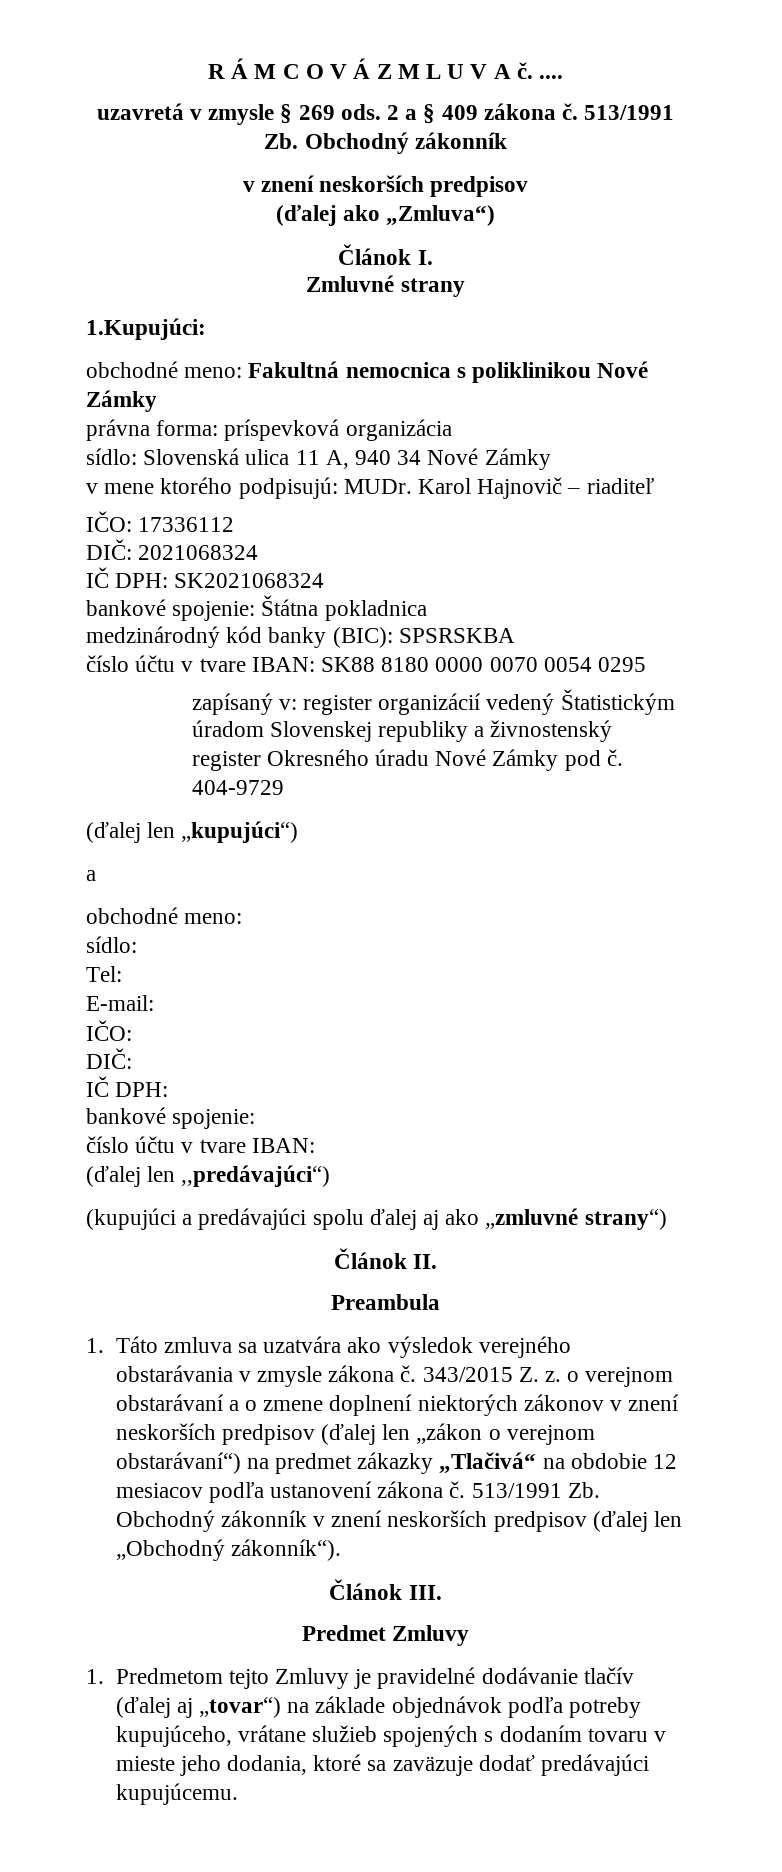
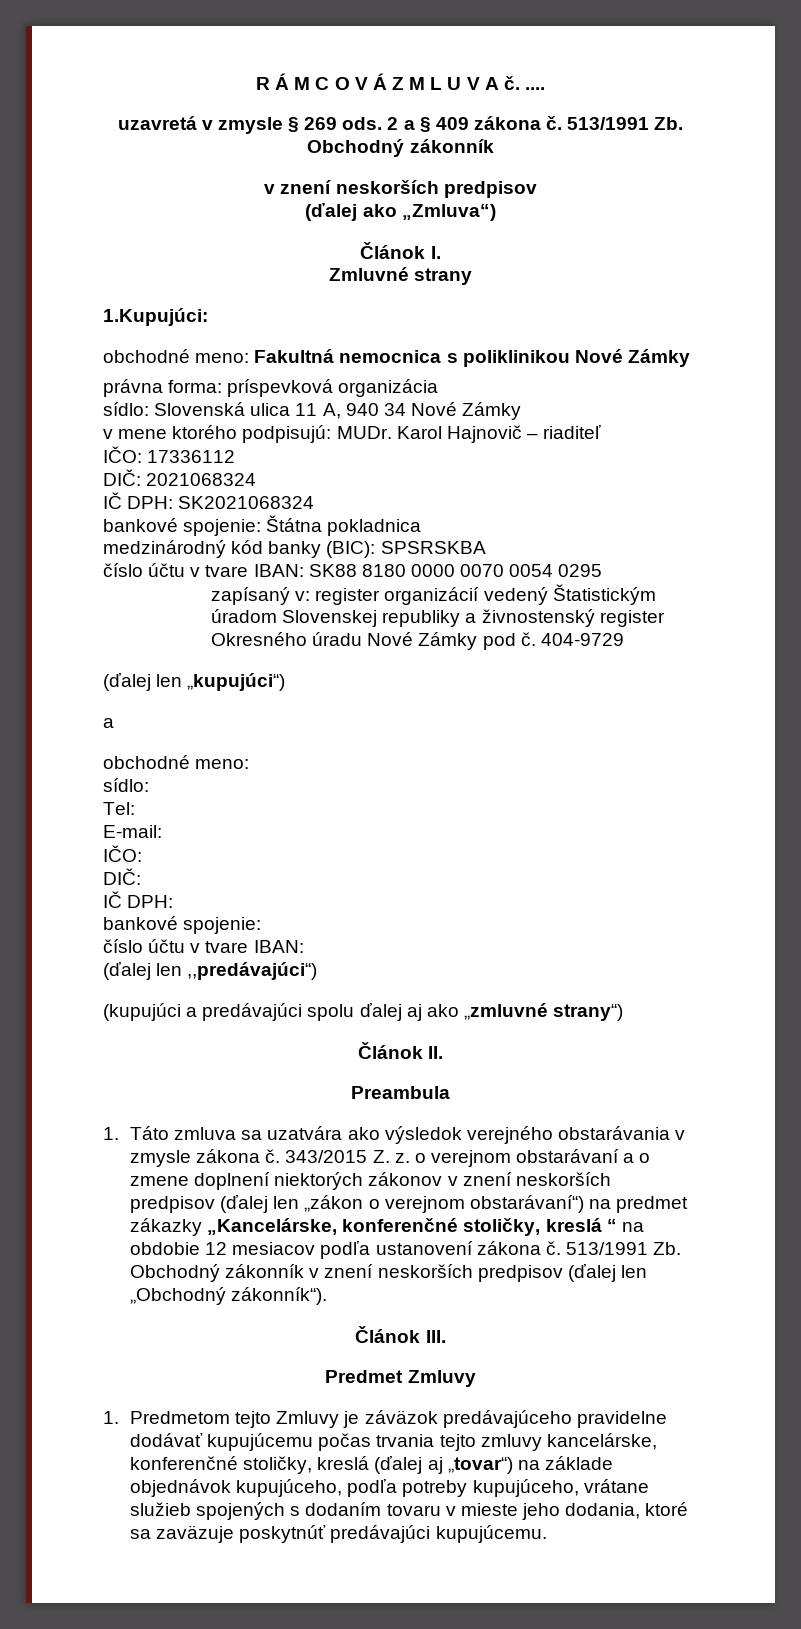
[439,1452,537,1474] „Tlačivá“ -> [207,1218,617,1236] „Kancelárske, konferenčné stoličky, kreslá “
[377,1667,634,1689] pravidelné dodávanie tlačív -> [364,1410,667,1428] [130,1433,657,1451] [130,1456,370,1474] záväzok predávajúceho pravidelne dodávať kupujúcemu počas trvania tejto zmluvy kancelárske, konferenčné stoličky, kreslá
(502, 1707) none -> [236,1479,343,1497] kupujúceho,
[478,1755,535,1771] dodať -> [239,1525,327,1543] poskytnúť

